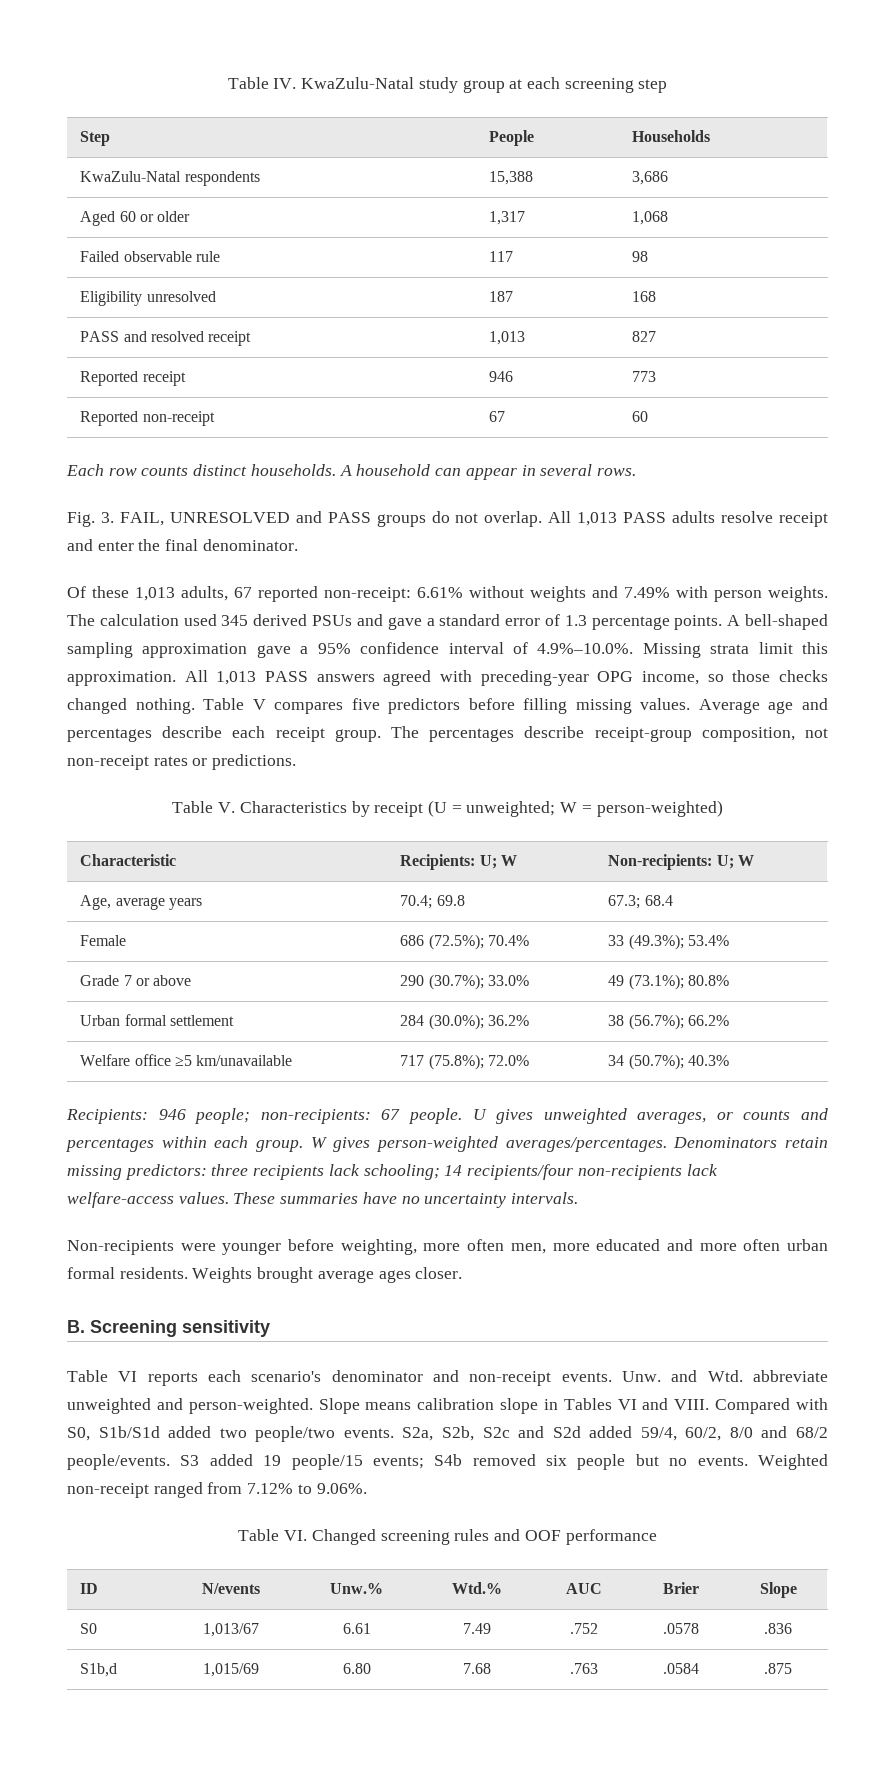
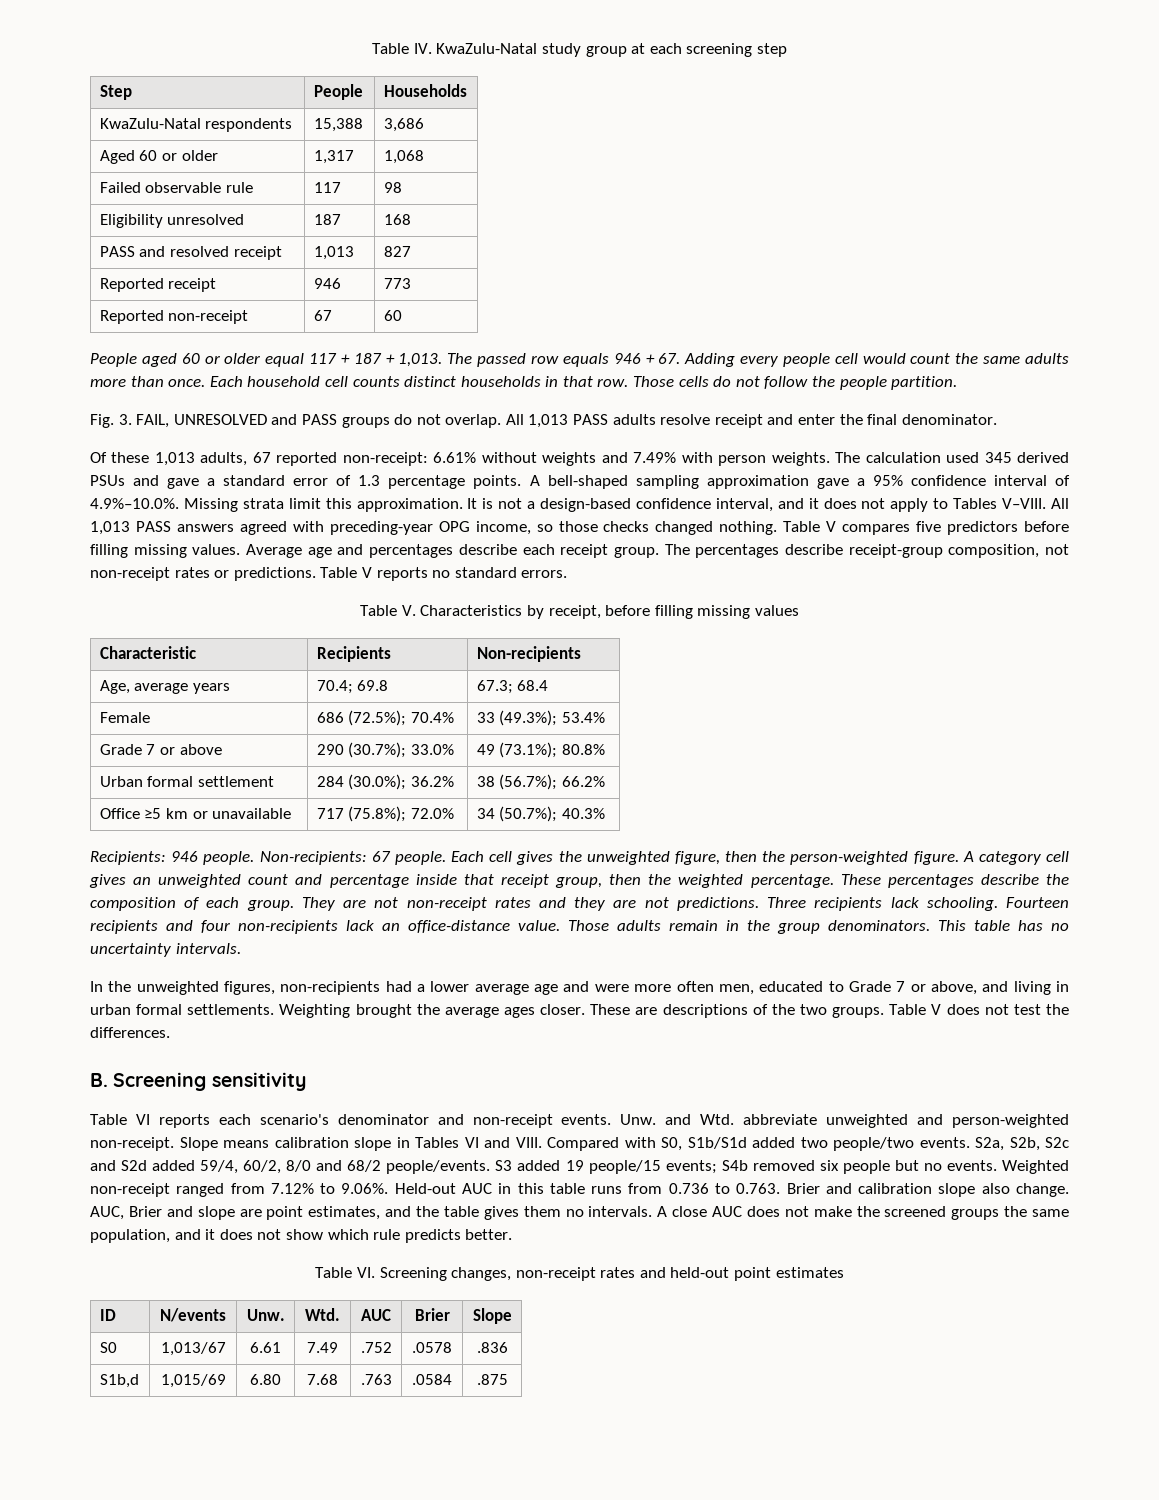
[66,464,636,480] Each row counts distinct households. A household can appear in several rows. -> [90,353,1069,367] [90,376,958,390] People aged 60 or older equal 117 + 187 + 1,013. The passed row equals 946 + 67. Adding every people cell would count the same adults more than once. Each household cell counts distinct households in that row. Those cells do not follow the people partition.
(176, 678) none -> [467,498,1047,512] It is not a design-based confidence interval, and it does not apply to Tables V–VIII.
[172,800,723,817] [80,854,177,866] [400,854,517,870] [608,854,754,870] // Table V. Characteristics by receipt (U = unweighted; W = person-weighted) // Characteristic | Recipients: U; W | Non-recipients: U; W -> [320,567,568,581] [360,605,799,619] [99,646,196,659] [316,646,391,662] [476,646,581,662] Table V reports no standard errors. // Table V. Characteristics by receipt, before filling missing values // Characteristic | Recipients | Non-recipients
[80,1054,293,1066] Welfare office ≥5 km/unavailable -> [99,808,292,819] Office ≥5 km or unavailable
[194,1108,828,1124] [65,1136,828,1152] [67,1164,718,1180] [67,1192,579,1208] [67,1239,829,1255] [67,1267,463,1283] people; non-recipients: 67 people. U gives unweighted averages, or counts and percentages within each group. W gives person-weighted averages/percentages. Denominators retain missing predictors: three recipients lack schooling; 14 recipients/four non-recipients lack welfare-access values. These summaries have no uncertainty intervals. // Non-recipients were younger before weighting, more often men, more educated and more often urban formal residents. Weights brought average ages closer. -> [203,851,1069,865] [89,874,1069,888] [90,897,1069,911] [90,920,1069,934] [90,943,241,957] [90,981,1069,995] [90,1004,1069,1018] [90,1027,170,1038] people. Non-recipients: 67 people. Each cell gives the unweighted figure, then the person-weighted figure. A category cell gives an unweighted count and percentage inside that receipt group, then the weighted percentage. These percentages describe the composition of each group. They are not non-receipt rates and they are not predictions. Three recipients lack schooling. Fourteen recipients and four non-recipients lack an office-distance value. Those adults remain in the group denominators. This table has no uncertainty intervals. // In the unweighted figures, non-recipients had a lower average age and were more often men, educated to Grade 7 or above, and living in urban formal settlements. Weighting brought the average ages closer. These are descriptions of the two groups. Table V does not test the differences.
[188,1398,313,1414] person-weighted. -> [951,1114,1069,1128] [90,1137,174,1151] person-weighted non-receipt.
[238,1529,657,1545] // Table VI. Changed screening rules and OOF performance -> [394,1183,1070,1197] [90,1206,1069,1220] [90,1229,513,1243] [315,1267,844,1281] Held-out AUC in this table runs from 0.736 to 0.763. Brier and calibration slope also change. AUC, Brier and slope are point estimates, and the table gives them no intervals. A close AUC does not make the screened groups the same population, and it does not show which rule predicts better. // Table VI. Screening changes, non-receipt rates and held-out point estimates
[330,1583,383,1594] [451,1582,502,1594] Unw.% | Wtd.% -> [246,1309,285,1321] [305,1308,340,1321] Unw. | Wtd.

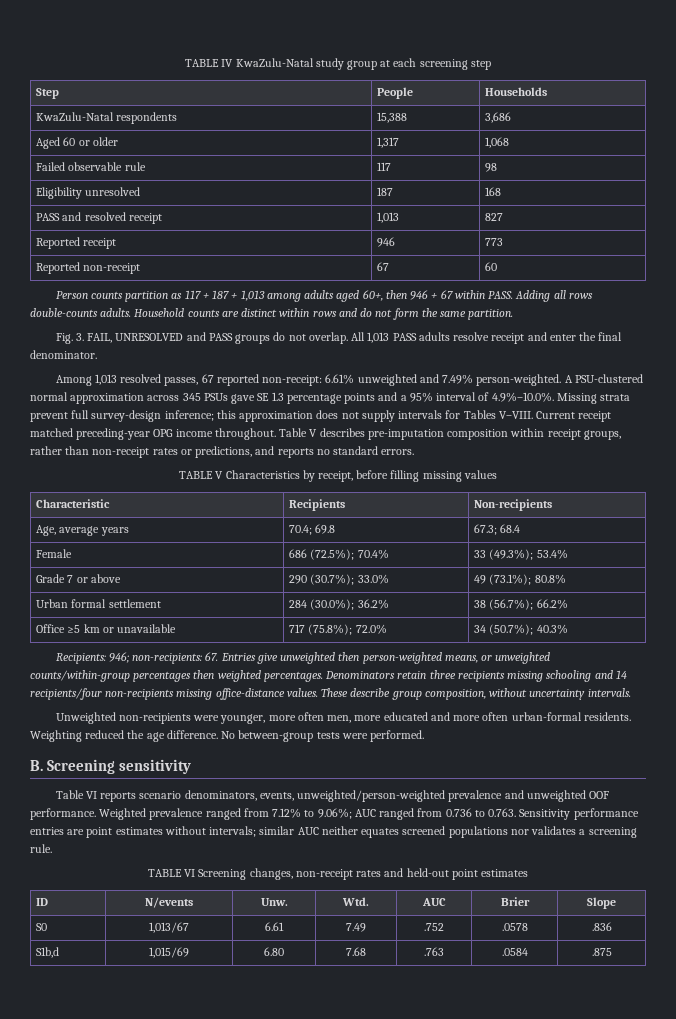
[372,43,432,54] Table IV. -> [185,59,234,67] TABLE IV
[90,353,1069,367] [90,376,887,390] People aged 60 or older equal 117 + 187 + 1,013. The passed row equals 946 + 67. Adding every people cell would count the same adults more than once. Each household cell counts distinct households in that row. Those cells do not follow the people -> [55,290,593,302] [30,308,467,320] Person counts partition as 117 + 187 + 1,013 among adults aged 60+, then 946 + 67 within PASS. Adding all rows double-counts adults. Household counts are distinct within rows and do not form the same
[90,452,1070,466] [90,475,849,489] Of these 1,013 adults, 67 reported non-receipt: 6.61% without weights and 7.49% with person weights. The calculation used 345 derived PSUs and gave a standard error of 1.3 percentage points. A bell-shaped sampling approximation gave -> [55,374,643,386] [30,392,398,404] Among 1,013 resolved passes, 67 reported non-receipt: 6.61% unweighted and 7.49% person-weighted. A PSU-clustered normal approximation across 345 PSUs gave SE 1.3 percentage points and
[910,475,986,486] confidence -> (433, 397) none
[288,498,1070,512] [90,521,1070,535] [90,544,1069,558] [90,567,372,581] limit this approximation. It is not a design-based confidence interval, and it does not apply to Tables V–VIII. All 1,013 PASS answers agreed with preceding-year OPG income, so those checks changed nothing. Table V compares five predictors before filling missing values. Average age and percentages describe each receipt group. The percentages describe receipt-group composition, not non-receipt rates or predictions. Table V -> [30,410,612,422] [30,428,621,440] [30,446,275,458] prevent full survey-design inference; this approximation does not supply intervals for Tables V–VIII. Current receipt matched preceding-year OPG income throughout. Table V describes pre-imputation composition within receipt groups, rather than non-receipt rates or predictions, and
[360,605,416,616] Table V. -> [179,471,224,479] TABLE V
[171,851,1069,865] [89,874,1069,888] [90,897,1069,911] [90,920,1069,934] [90,943,241,957] [90,981,1069,995] [90,1004,1069,1018] [90,1027,170,1038] 946 people. Non-recipients: 67 people. Each cell gives the unweighted figure, then the person-weighted figure. A category cell gives an unweighted count and percentage inside that receipt group, then the weighted percentage. These percentages describe the composition of each group. They are not non-receipt rates and they are not predictions. Three recipients lack schooling. Fourteen recipients and four non-recipients lack an office-distance value. Those adults remain in the group denominators. This table has no uncertainty intervals. // In the unweighted figures, non-recipients had a lower average age and were more often men, educated to Grade 7 or above, and living in urban formal settlements. Weighting brought the average ages closer. These are descriptions of the two groups. Table V does not test the differences. -> [108,652,551,664] [30,670,627,682] [30,688,631,700] [55,712,631,724] [30,730,425,742] 946; non-recipients: 67. Entries give unweighted then person-weighted means, or unweighted counts/within-group percentages then weighted percentages. Denominators retain three recipients missing schooling and 14 recipients/four non-recipients missing office-distance values. These describe group composition, without uncertainty intervals. // Unweighted non-recipients were younger, more often men, more educated and more often urban-formal residents. Weighting reduced the age difference. No between-group tests were performed.
[218,1114,1069,1128] [90,1137,1069,1151] [90,1160,1069,1174] [90,1183,1070,1197] [90,1206,1069,1220] [90,1229,513,1243] [315,1267,375,1278] each scenario's denominator and non-receipt events. Unw. and Wtd. abbreviate unweighted and person-weighted non-receipt. Slope means calibration slope in Tables VI and VIII. Compared with S0, S1b/S1d added two people/two events. S2a, S2b, S2c and S2d added 59/4, 60/2, 8/0 and 68/2 people/events. S3 added 19 people/15 events; S4b removed six people but no events. Weighted non-receipt ranged from 7.12% to 9.06%. Held-out AUC in this table runs from 0.736 to 0.763. Brier and calibration slope also change. AUC, Brier and slope are point estimates, and the table gives them no intervals. A close AUC does not make the screened groups the same population, and it does not show which rule predicts better. // Table VI. -> [139,790,610,802] [30,808,639,820] [30,826,637,838] [30,844,52,853] [147,869,196,877] scenario denominators, events, unweighted/person-weighted prevalence and unweighted OOF performance. Weighted prevalence ranged from 7.12% to 9.06%; AUC ranged from 0.736 to 0.763. Sensitivity performance entries are point estimates without intervals; similar AUC neither equates screened populations nor validates a screening rule. // TABLE VI

